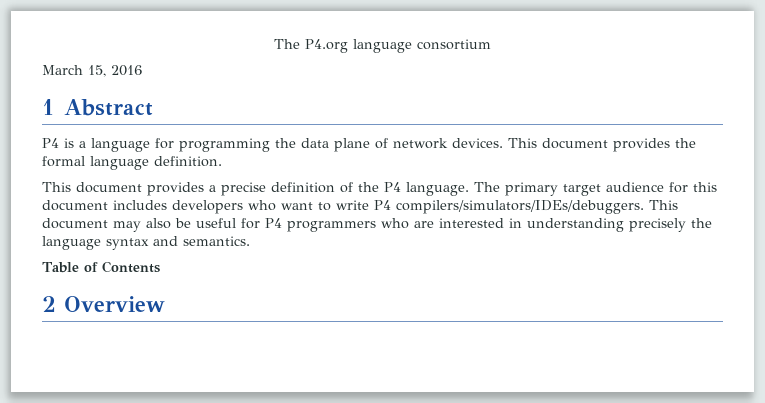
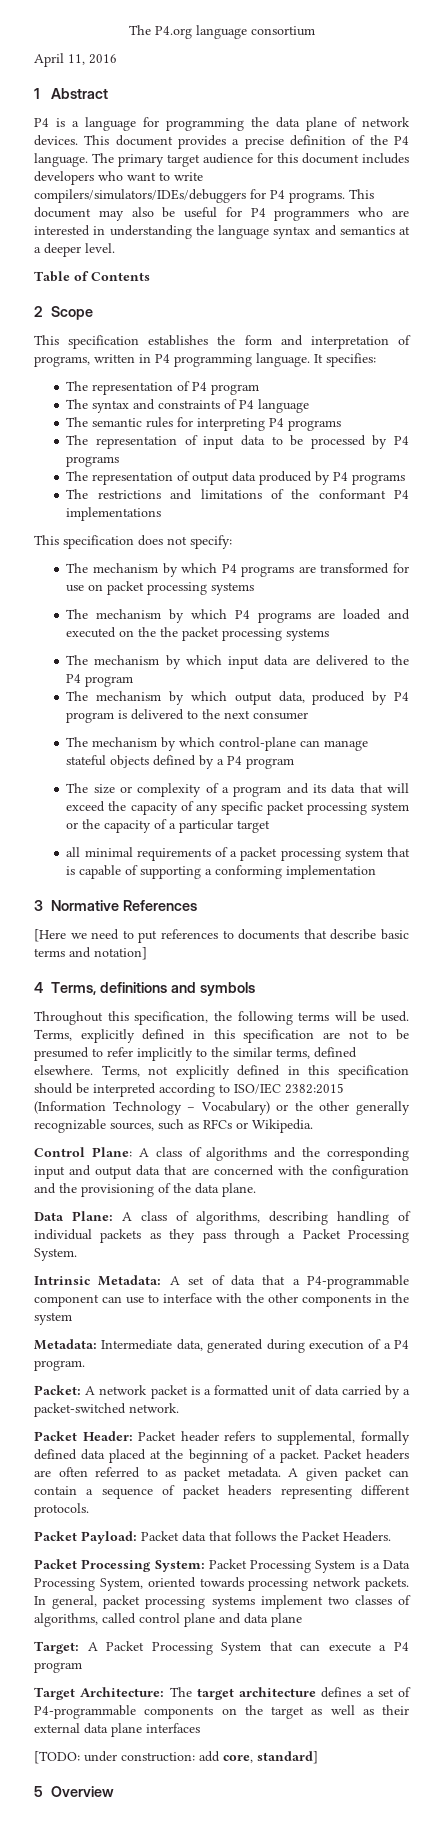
[42,65,106,77] March 15, -> [34,53,85,67] April 11,
[675,138,696,148] [42,156,222,170] [42,182,204,196] the formal language definition. // This document provides -> (227, 142) none
[374,200,644,214] P4 compilers/simulators/IDEs/debuggers. -> [34,189,345,203] compilers/simulators/IDEs/debuggers for P4 programs.
[629,218,686,232] precisely -> (192, 232) none
[183,236,250,246] semantics. -> [339,226,410,235] [34,243,115,257] semantics at a deeper level.
(56, 304) none -> [51,306,94,320] [34,335,411,349] [34,353,376,367] [66,381,260,395] [66,399,310,413] [66,417,342,431] [66,435,410,449] [66,456,120,467] [66,471,406,485] [66,489,409,500] [66,507,162,521] [34,535,232,549] [66,563,410,577] [66,581,255,595] [66,609,411,623] [66,627,330,641] [66,655,409,669] [66,674,134,687] [66,691,410,705] [66,709,309,723] [66,737,369,751] [66,755,295,769] [66,783,409,797] [66,801,410,815] [66,819,271,833] [66,847,411,861] [66,865,377,879] [34,900,197,911] [34,929,410,943] [34,947,147,960] [34,982,255,996] [34,1011,409,1025] [34,1029,410,1043] [34,1047,357,1061] [34,1065,409,1079] [34,1083,344,1097] [34,1101,410,1115] [34,1119,313,1133] [34,1147,409,1161] [34,1165,409,1179] [34,1183,256,1197] [34,1211,411,1225] [34,1229,409,1243] [34,1248,77,1261] [34,1275,409,1289] [34,1293,409,1307] [34,1312,72,1325] [34,1339,409,1353] [34,1360,85,1371] [34,1385,411,1399] [34,1403,179,1417] [34,1431,410,1445] [34,1449,409,1463] [34,1467,410,1481] [34,1485,410,1499] [34,1503,89,1517] [34,1531,391,1544] [34,1559,410,1573] [34,1577,409,1591] [34,1595,411,1609] [34,1613,302,1627] [34,1641,409,1655] [34,1662,82,1673] [34,1687,411,1700] [34,1705,409,1719] [34,1723,200,1737] [34,1751,318,1764] [34,1786,43,1797] Scope // This specification establishes the form and interpretation of programs, written in P4 programming language. It specifies: // The representation of P4 program // The syntax and constraints of P4 language // The semantic rules for interpreting P4 programs // The representation of input data to be processed by P4 programs // The representation of output data produced by P4 programs // The restrictions and limitations of the conformant P4 implementations // This specification does not specify: // The mechanism by which P4 programs are transformed for use on packet processing systems // The mechanism by which P4 programs are loaded and executed on the the packet processing systems // The mechanism by which input data are delivered to the P4 program // The mechanism by which output data, produced by P4 program is delivered to the next consumer // The mechanism by which control-plane can manage stateful objects defined by a P4 program // The size or complexity of a program and its data that will exceed the capacity of any specific packet processing system or the capacity of a particular target // all minimal requirements of a packet processing system that is capable of supporting a conforming implementation // 3 Normative References // [Here we need to put references to documents that describe basic terms and notation] // 4 Terms, definitions and symbols // Throughout this specification, the following terms will be used. Terms, explicitly defined in this specification are not to be presumed to refer implicitly to the similar terms, defined elsewhere. Terms, not explicitly defined in this specification should be interpreted according to ISO/IEC 2382:2015 (Information Technology – Vocabulary) or the other generally recognizable sources, such as RFCs or Wikipedia. // Control Plane: A class of algorithms and the corresponding input and output data that are concerned with the configuration and the provisioning of the data plane. // Data Plane: A class of algorithms, describing handling of individual packets as they pass through a Packet Processing System. // Intrinsic Metadata: A set of data that a P4-programmable component can use to interface with the other components in the system // Metadata: Intermediate data, generated during execution of a P4 program. // Packet: A network packet is a formatted unit of data carried by a packet-switched network. // Packet Header: Packet header refers to supplemental, formally defined data placed at the beginning of a packet. Packet headers are often referred to as packet metadata. A given packet can contain a sequence of packet headers representing different protocols. // Packet Payload: Packet data that follows the Packet Headers. // Packet Processing System: Packet Processing System is a Data Processing System, oriented towards processing network packets. In general, packet processing systems implement two classes of algorithms, called control plane and data plane // Target: A Packet Processing System that can execute a P4 program // Target Architecture: The target architecture defines a set of P4-programmable components on the target as well as their external data plane interfaces // [TODO: under construction: add core, standard] // 5

